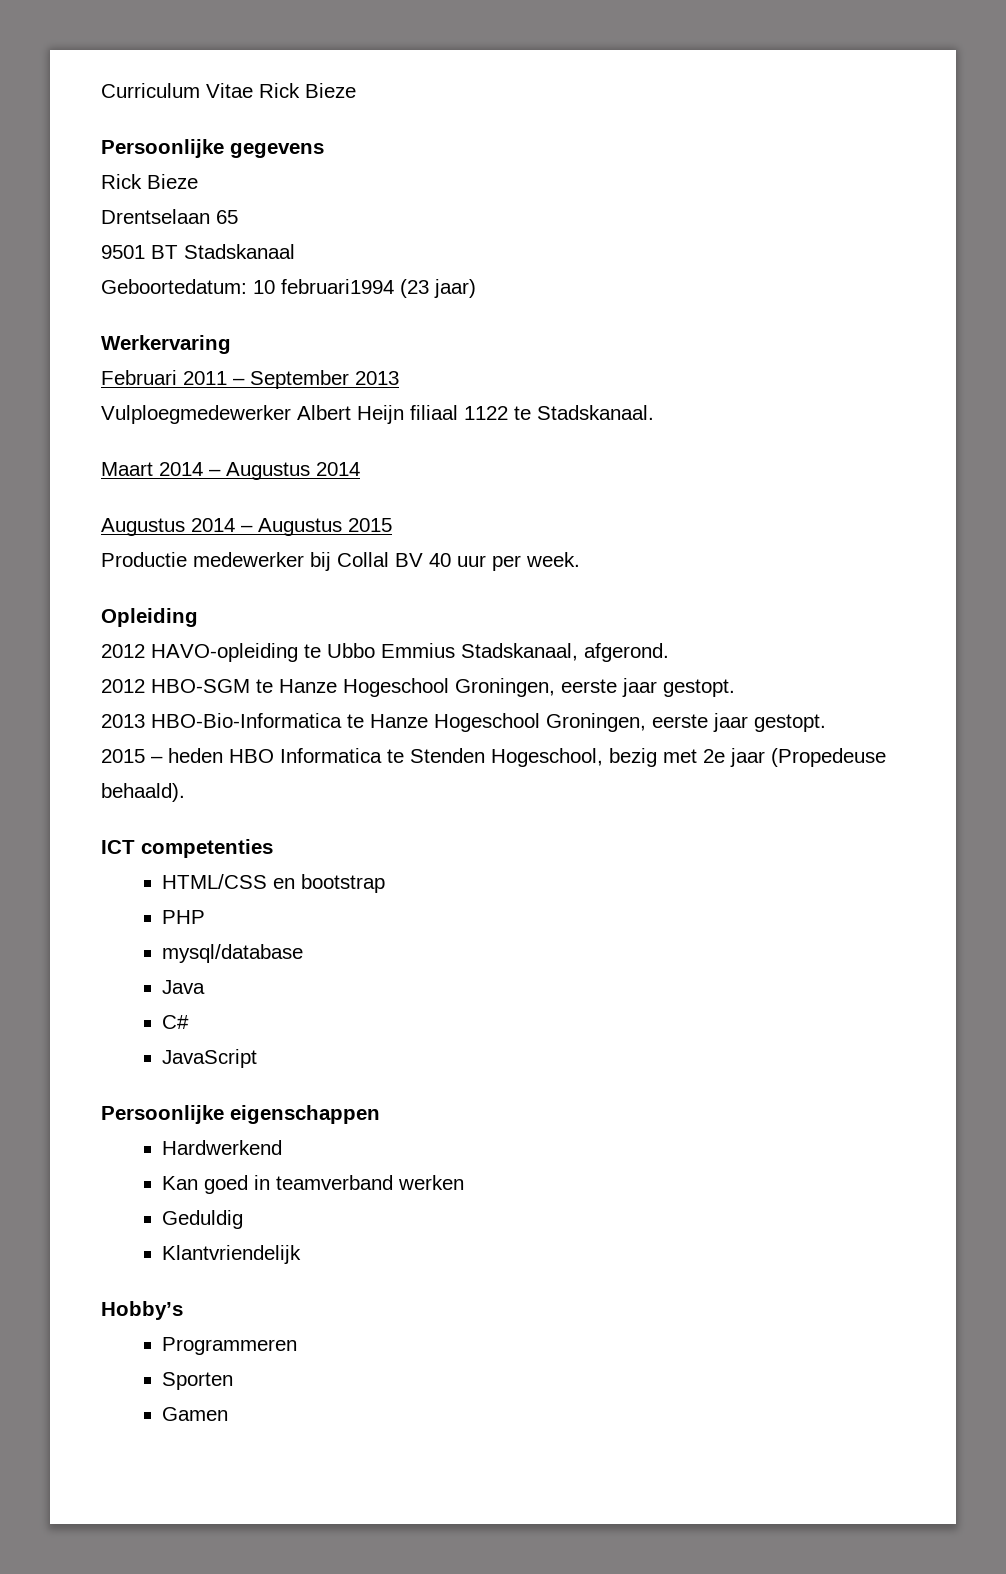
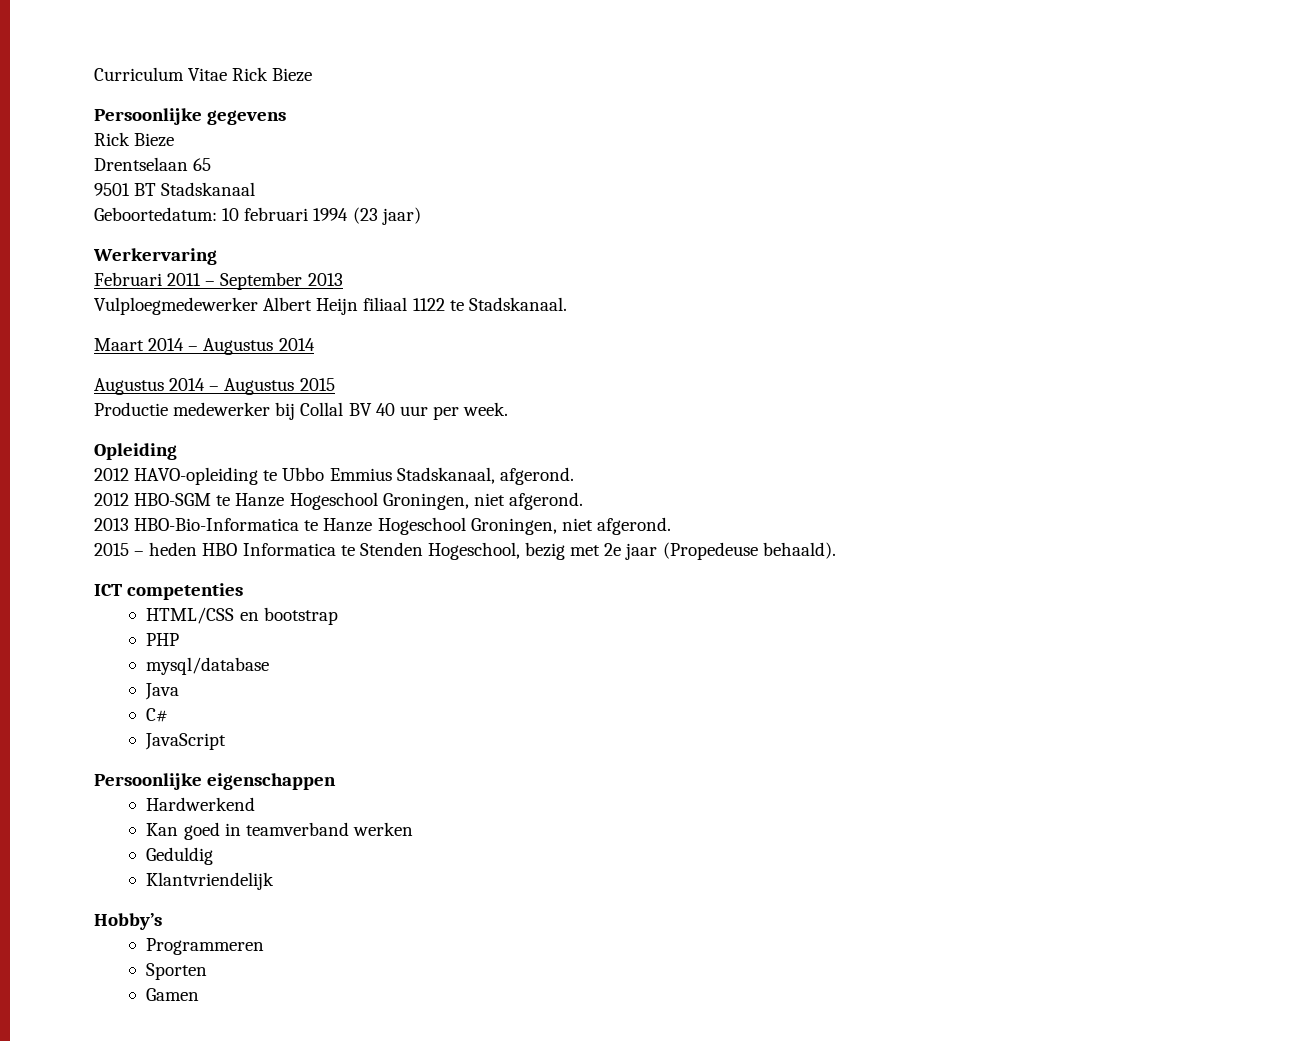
[281,279,394,294] februari1994 -> [244,207,349,221] februari 1994
[561,678,735,697] eerste jaar gestopt. -> [473,492,583,510] niet afgerond.
[652,713,826,732] eerste jaar gestopt. -> [561,517,671,535] niet afgerond.

